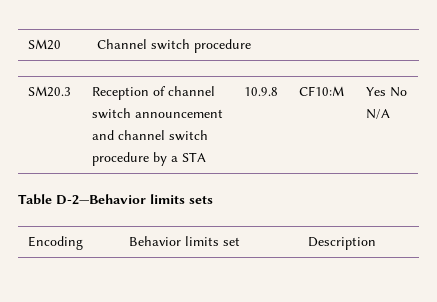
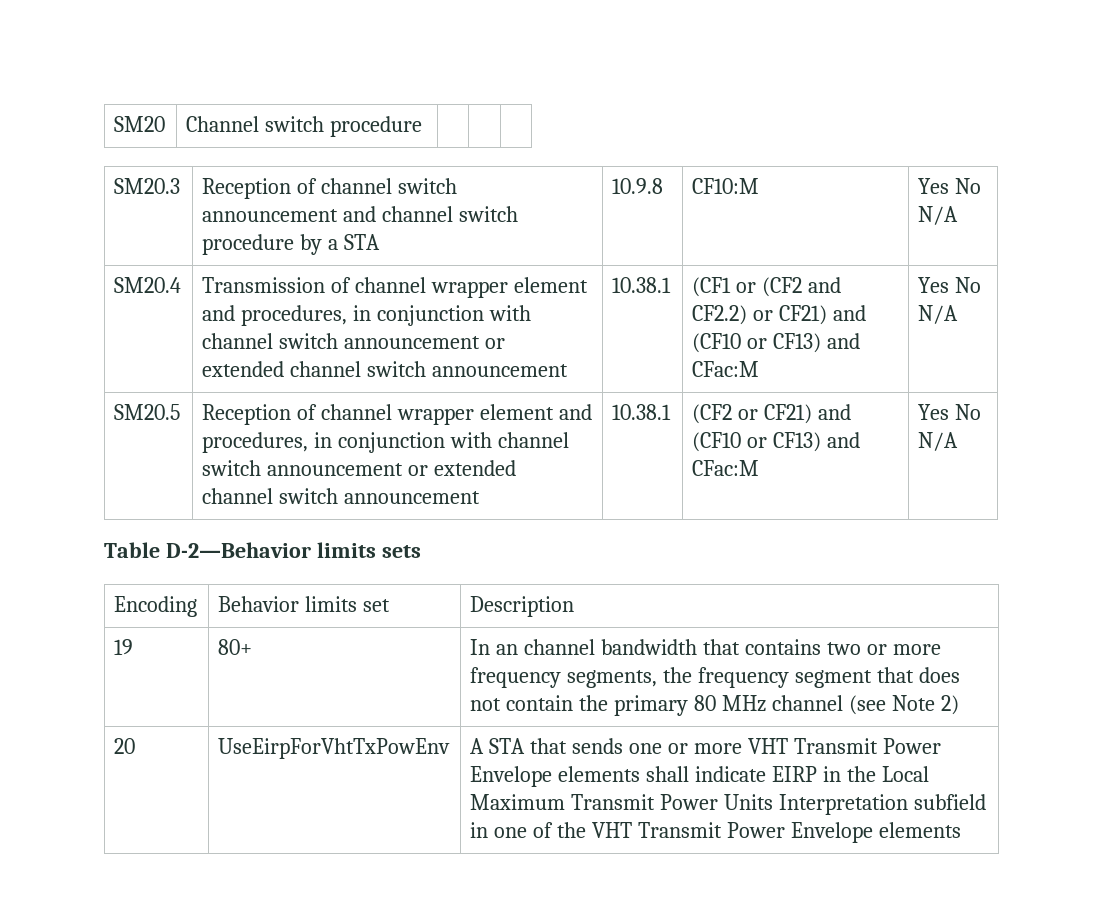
(391, 114) none -> [114,277,182,293] [202,277,588,298] [202,305,531,326] [202,333,506,349] [202,361,569,377] [612,277,672,293] [692,277,842,297] [692,305,867,325] [692,333,861,353] [692,361,760,377] [918,277,982,293] [918,305,959,324] [114,404,181,420] [202,404,592,425] [202,432,569,453] [202,460,517,476] [202,488,481,504] [612,404,672,420] [692,404,852,424] [692,432,861,452] [692,460,760,476] [918,404,982,420] [918,432,959,451] // SM20.4 | Transmission of channel wrapper element and procedures, in conjunction with channel switch announcement or extended channel switch announcement | 10.38.1 | (CF1 or (CF2 and CF2.2) or CF21) and (CF10 or CF13) and CFac:M | Yes No N/A // SM20.5 | Reception of channel wrapper element and procedures, in conjunction with channel switch announcement or extended channel switch announcement | 10.38.1 | (CF2 or CF21) and (CF10 or CF13) and CFac:M | Yes No N/A
(377, 243) none -> [114,639,134,655] [218,639,253,655] [470,639,941,655] [470,667,960,688] [470,695,959,716] [114,738,136,754] [218,738,451,759] [470,738,941,754] [470,766,929,787] [470,794,986,815] [470,822,961,843] // 19 | 80+ | In an channel bandwidth that contains two or more frequency segments, the frequency segment that does not contain the primary 80 MHz channel (see Note 2) // 20 | UseEirpForVhtTxPowEnv | A STA that sends one or more VHT Transmit Power Envelope elements shall indicate EIRP in the Local Maximum Transmit Power Units Interpretation subfield in one of the VHT Transmit Power Envelope elements

